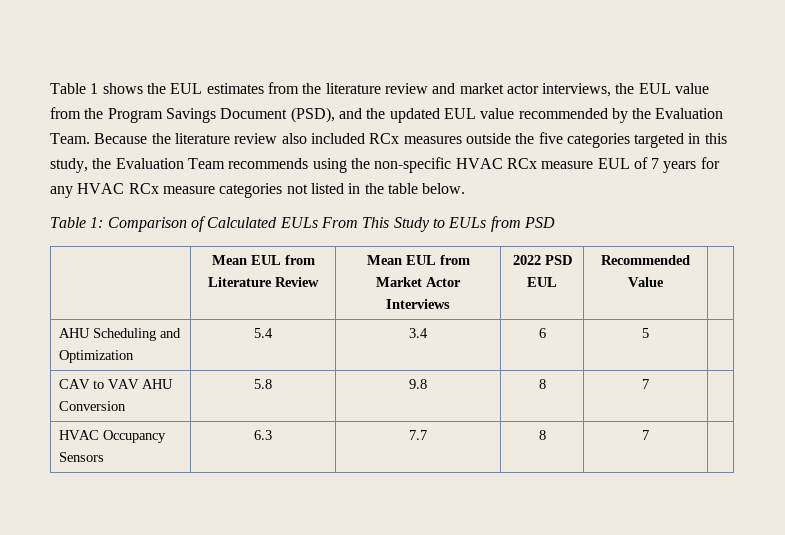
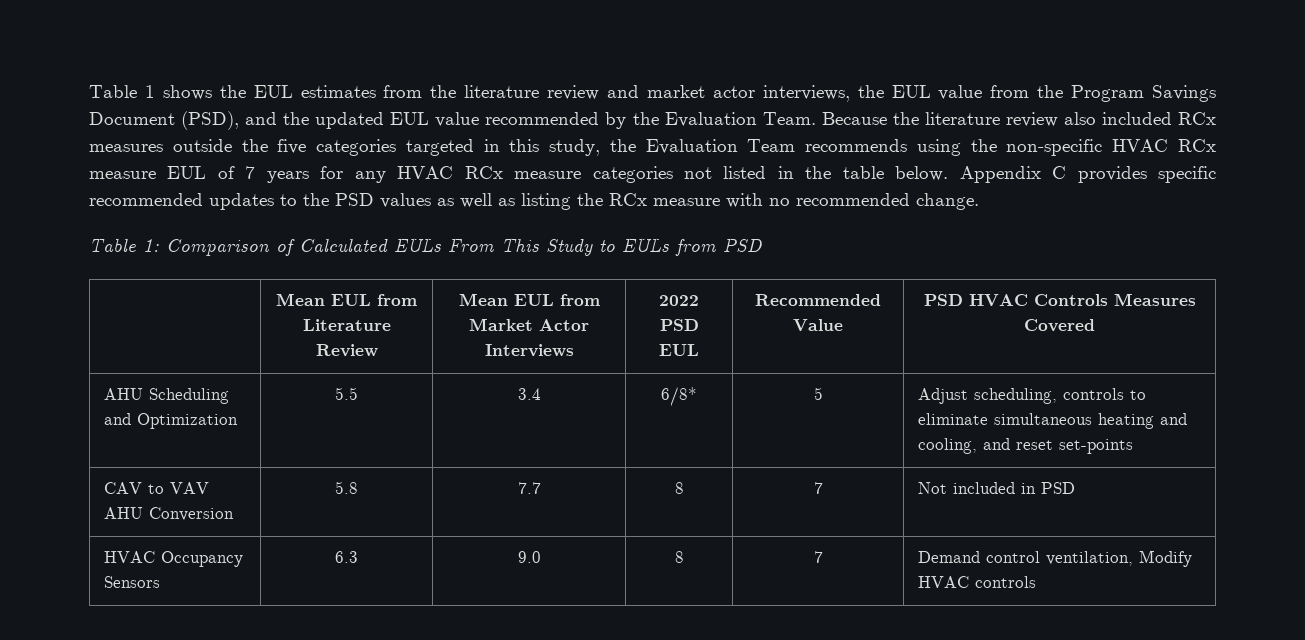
(466, 188) none -> [959,166,1217,183] [89,193,979,210] Appendix C provides specific recommended updates to the PSD values as well as listing the RCx measure with no recommended change.
(664, 282) none -> [923,293,1196,306] [1024,319,1095,332] PSD HVAC Controls Measures Covered
[253,328,273,338] 5.4 -> [335,387,358,400] 5.5
[538,328,546,338] 6 -> [661,387,697,406] 6/8*
(649, 333) none -> [918,388,1147,404] [918,413,1188,429] [918,438,1134,454] Adjust scheduling, controls to eliminate simultaneous heating and cooling, and reset set-points
[409,379,427,389] [538,379,546,389] [642,379,649,389] 9.8 | 8 | 7 | -> [517,482,541,494] [674,482,684,494] [813,482,823,494] [918,482,1076,494] 7.7 | 8 | 7 | Not included in PSD
[409,430,427,440] [538,430,546,440] [642,430,649,440] 7.7 | 8 | 7 | -> [517,551,541,563] [674,551,684,563] [813,551,823,563] [918,550,1193,567] [918,576,1037,588] 9.0 | 8 | 7 | Demand control ventilation, Modify HVAC controls

